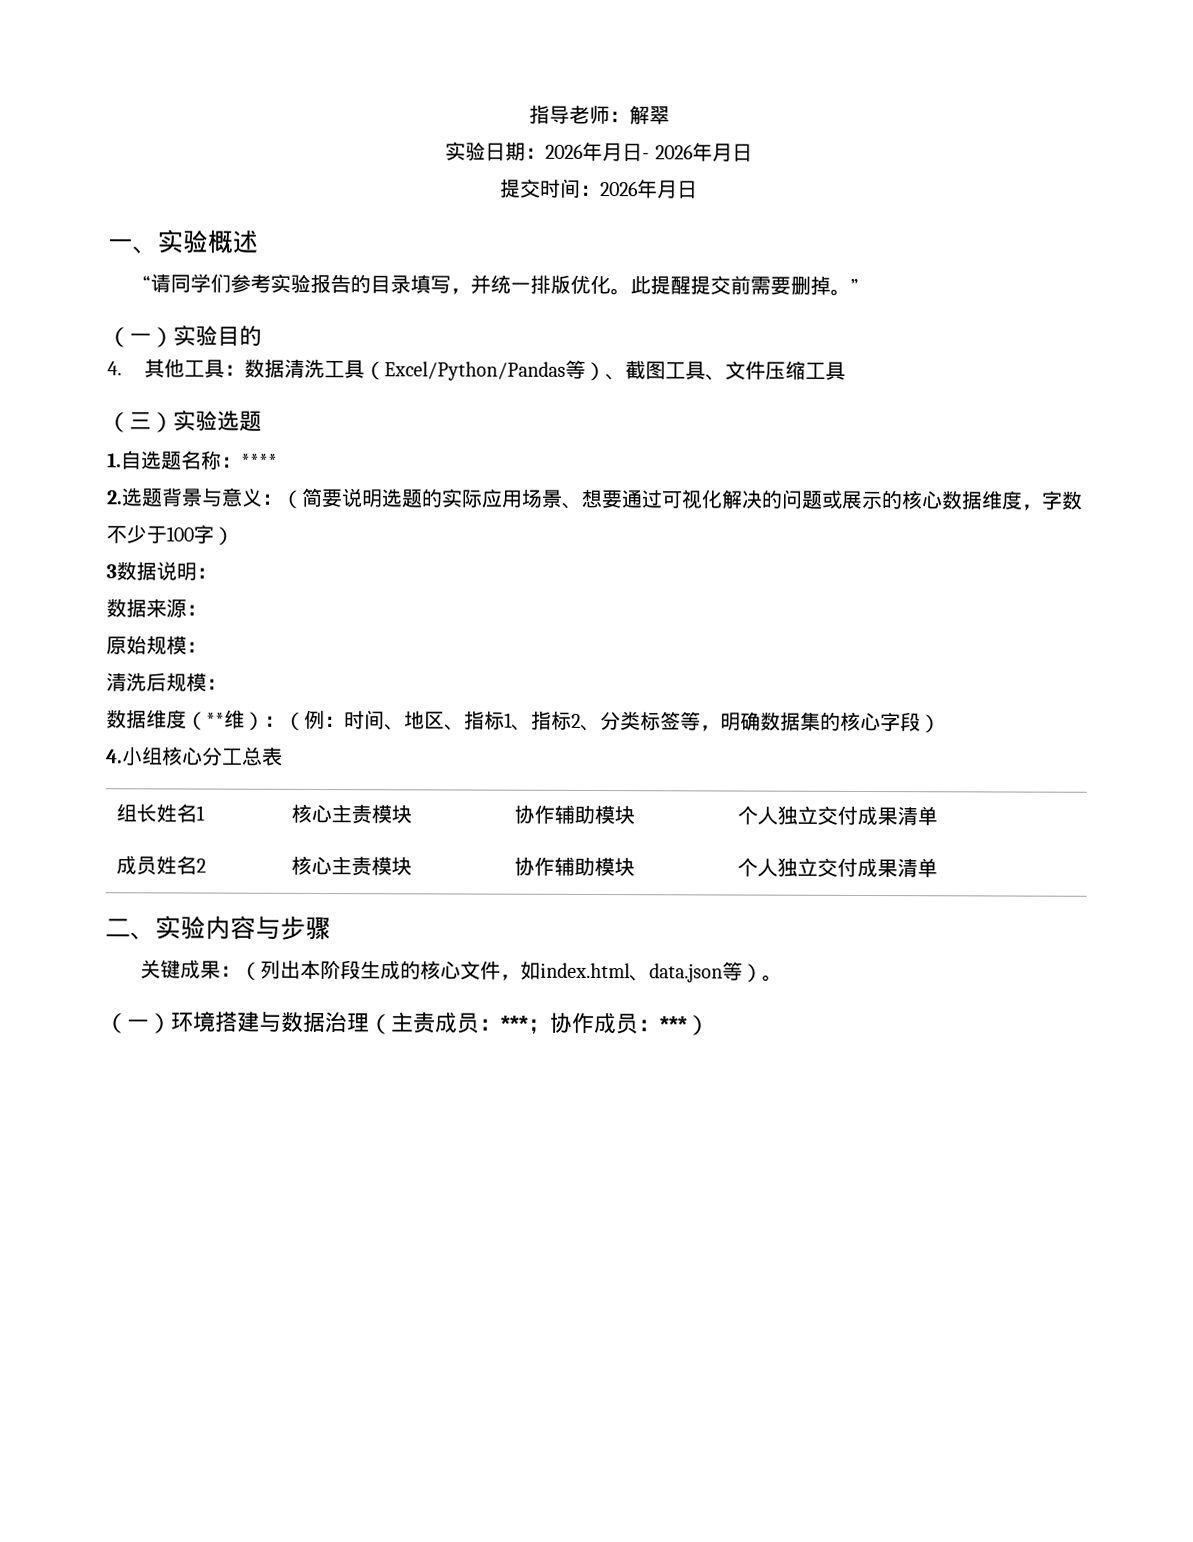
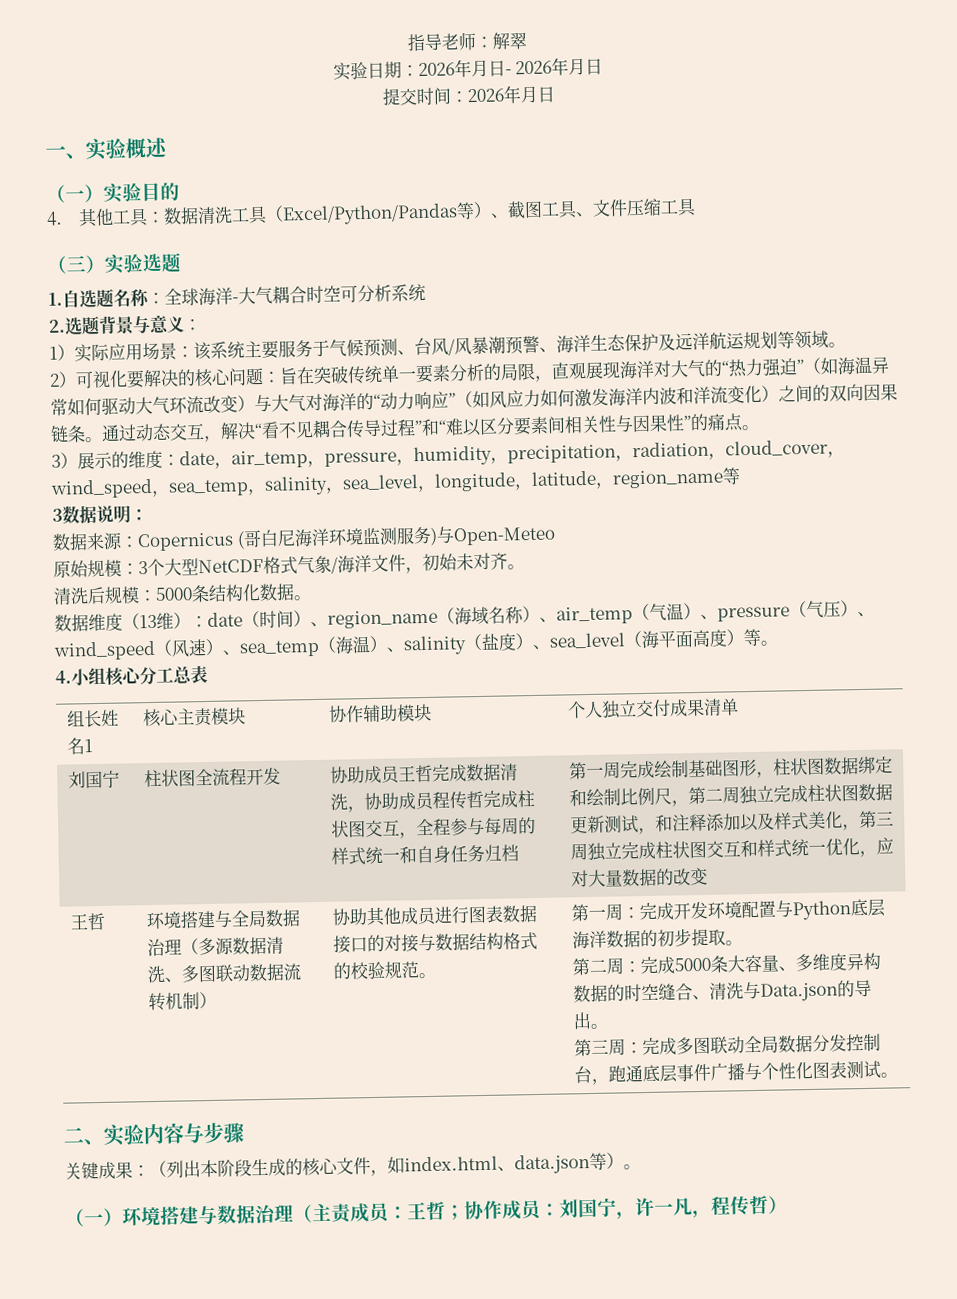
[142,273,860,296] // “请同学们参考实验报告的目录填写，并统一排版优化。此提醒提交前需要删掉。” -> (168, 148) none
[241,453,278,468] **** -> [164,283,426,307] 全球海洋-大气耦合时空可分析系统
[281,487,1083,511] [106,524,234,546] （简要说明选题的实际应用场景、想要通过可视化解决的问题或展示的核心数据维度，字数不少于100字） -> [49,330,846,363] [49,356,890,389] [50,383,898,416] [50,413,760,443] [51,439,845,470] [50,467,741,499] // 1）实际应用场景：该系统主要服务于气候预测、台风/风暴潮预警、海洋生态保护及远洋航运规划等领域。 // 2）可视化要解决的核心问题：旨在突破传统单一要素分析的局限，直观展现海洋对大气的“热力强迫”（如海温异常如何驱动大气环流改变）与大气对海洋的“动力响应”（如风应力如何激发海洋内波和洋流变化）之间的双向因果链条。通过动态交互，解决“看不见耦合传导过程”和“难以区分要素间相关性与因果性”的痛点。 // 3）展示的维度：date，air_temp，pressure，humidity，precipitation，radiation，cloud_cover，wind_speed，sea_temp，salinity，sea_level，longitude，latitude，region_name等
[106,635,207,655] [106,672,227,692] [106,709,941,734] // 原始规模： // 清洗后规模： // 数据维度（**维）：（例：时间、地区、指标1、指标2、分类标签等，明确数据集的核心字段） -> [137,526,556,552] [53,552,525,578] [53,583,312,605] [54,600,875,632] [53,628,778,661] Copernicus (哥白尼海洋环境监测服务)与Open-Meteo // 原始规模：3个大型NetCDF格式气象/海洋文件，初始未对齐。 // 清洗后规模：5000条结构化数据。 // 数据维度（13维）：date（时间）、region_name（海域名称）、air_temp（气温）、pressure（气压）、wind_speed（风速）、sea_temp（海温）、salinity（盐度）、sea_level（海平面高度）等。
[115,855,206,876] [290,855,412,877] [513,856,635,877] [736,857,938,878] 成员姓名2 | 核心主责模块 | 协作辅助模块 | 个人独立交付成果清单 -> [67,770,120,789] [143,767,281,788] [329,763,518,784] [329,789,535,813] [330,816,536,839] [330,844,519,866] [568,755,893,780] [568,783,893,808] [569,810,894,835] [569,837,894,862] [570,867,708,888] [69,912,106,931] [145,909,301,930] [146,936,284,957] [146,963,302,984] [147,991,217,1012] [331,904,538,927] [332,931,538,954] [332,961,437,980] [570,898,885,922] [571,928,743,950] [571,952,881,976] [572,979,872,1003] [572,1012,608,1030] [573,1033,881,1057] [573,1060,898,1086] 刘国宁 | 柱状图全流程开发 | 协助成员王哲完成数据清洗，协助成员程传哲完成柱状图交互，全程参与每周的样式统一和自身任务归档 | 第一周完成绘制基础图形，柱状图数据绑定和绘制比例尺，第二周独立完成柱状图数据更新测试，和注释添加以及样式美化，第三周独立完成柱状图交互和样式统一优化，应对大量数据的改变 // 王哲 | 环境搭建与全局数据治理（多源数据清洗、多图联动数据流转机制） | 协助其他成员进行图表数据接口的对接与数据结构格式的校验规范。 | 第一周：完成开发环境配置与Python底层海洋数据的初步提取。 // 第二周：完成5000条大容量、多维度异构数据的时空缝合、清洗与Data.json的导出。 // 第三周：完成多图联动全局数据分发控制台，跑通底层事件广播与个性化图表测试。
[501,1015,529,1031] *** -> [407,1201,446,1221] 王哲
[660,1016,688,1032] *** -> [559,1195,769,1220] 刘国宁，许一凡，程传哲

